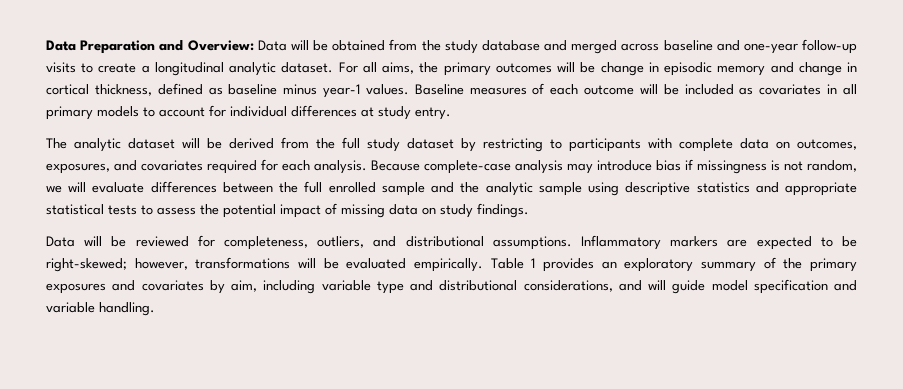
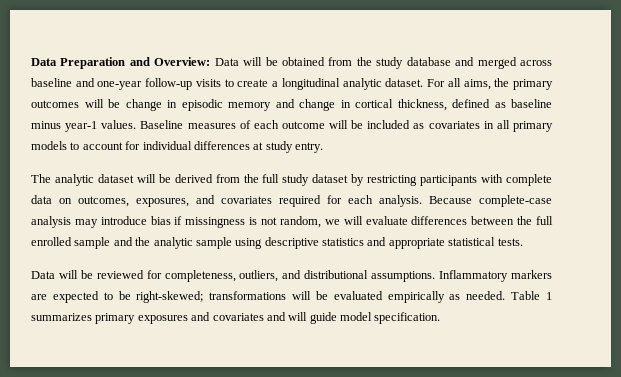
[550,139,562,149] to -> (418, 180) none
[108,203,529,218] tests to assess the potential impact of missing data on study findings. -> [497,238,523,246] tests.
[134,258,188,270] however, -> (204, 297) none
[414,257,857,272] [46,279,857,294] [46,302,155,316] empirically. Table 1 provides an exploratory summary of the primary exposures and covariates by aim, including variable type and distributional considerations, and will guide model specification and variable handling. -> [387,291,553,303] [31,312,441,324] empirically as needed. Table 1 summarizes primary exposures and covariates and will guide model specification.

